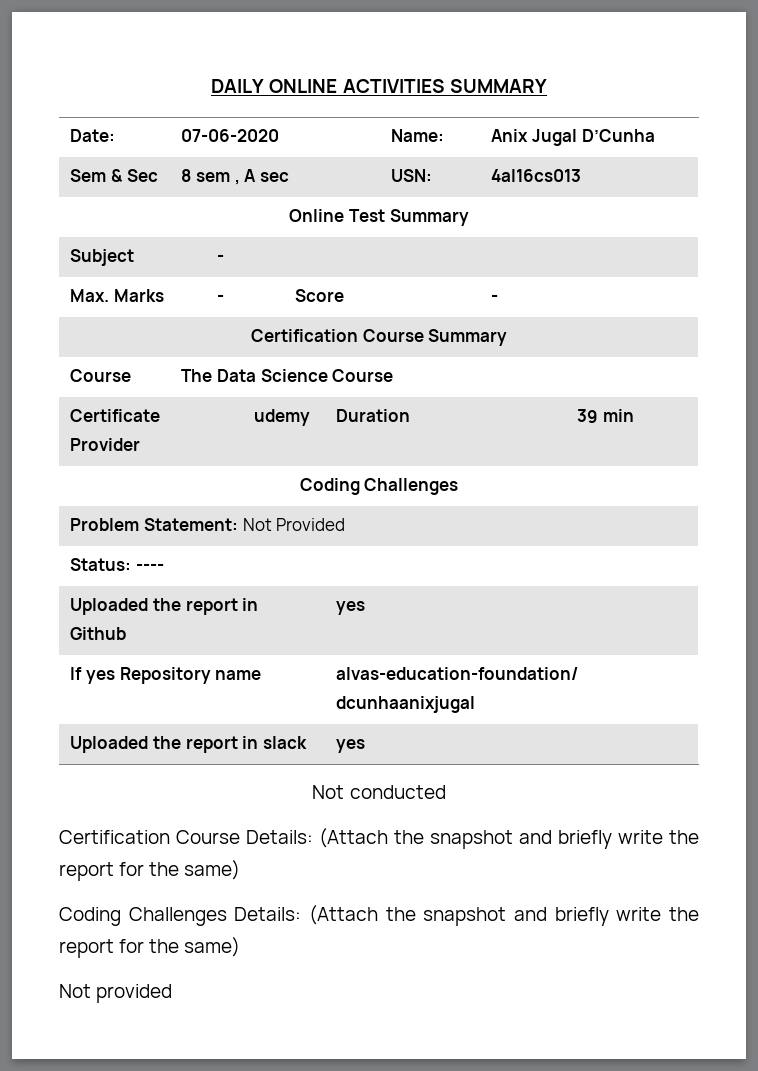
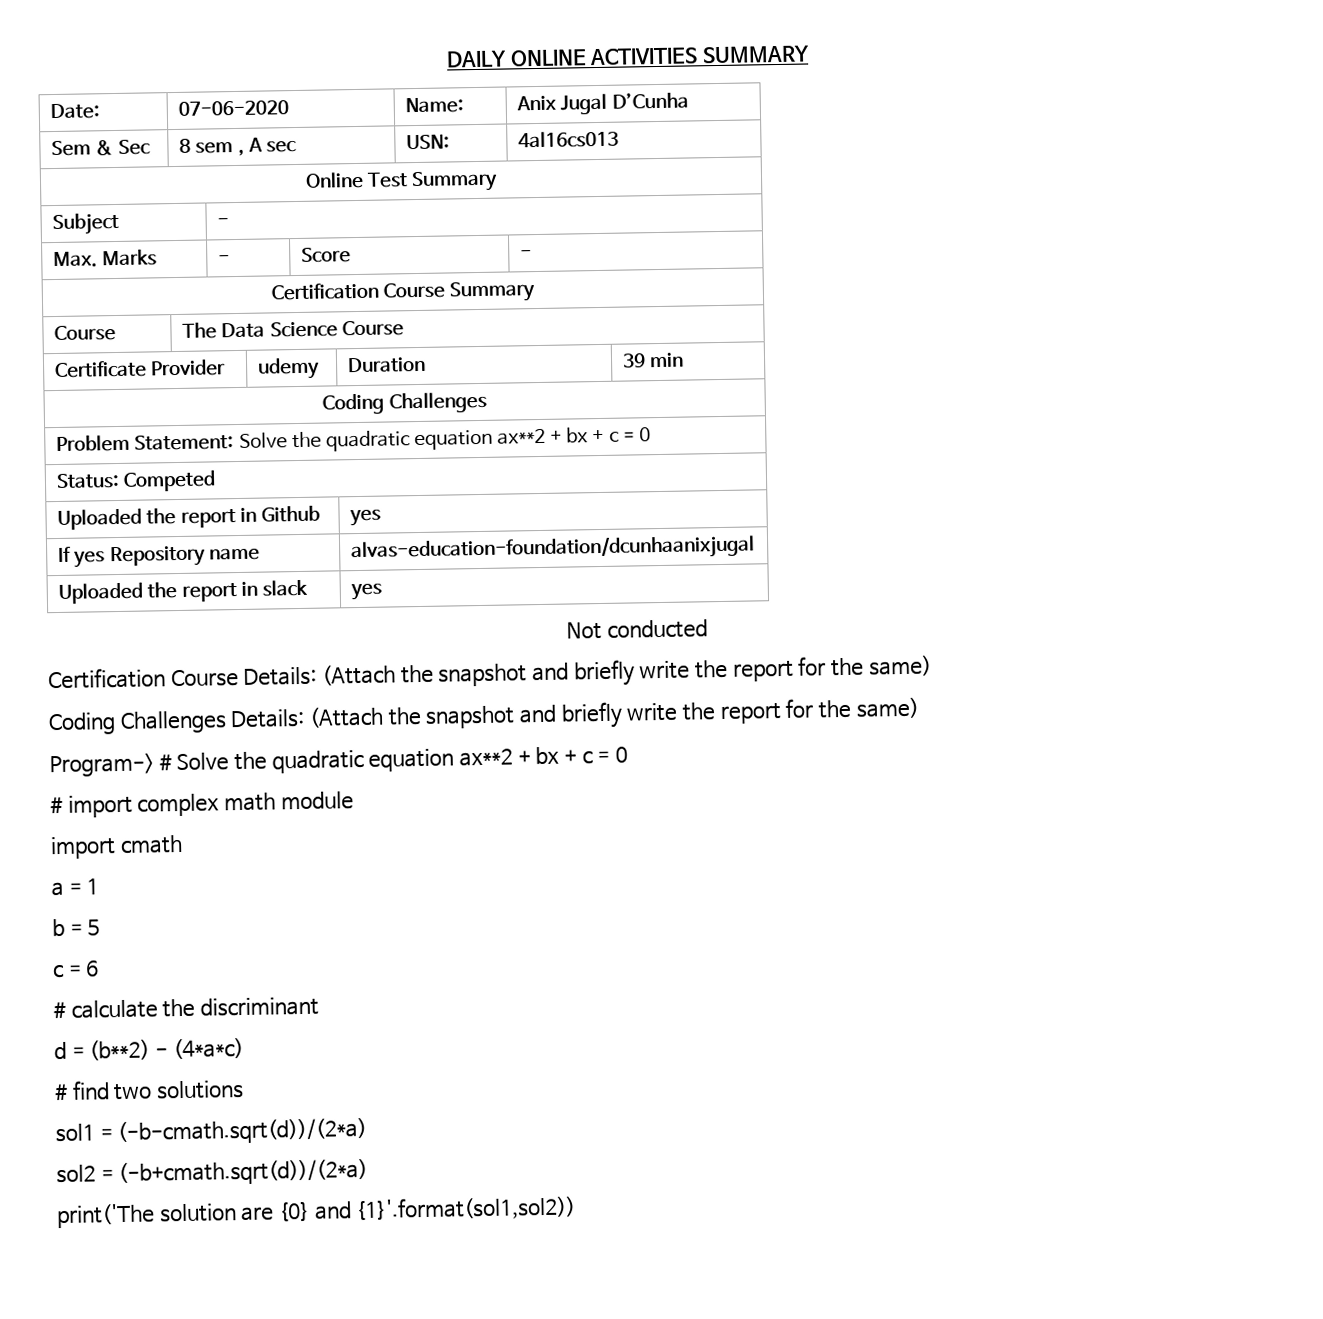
[242,518,346,531] Not Provided -> [238,427,651,452] Solve the quadratic equation ax**2 + bx + c = 0
[135,563,164,571] ---- -> [123,470,217,492] Competed
[59,984,173,1003] Not provided -> [49,746,628,778] [50,791,354,818] [50,834,183,860] [51,878,100,897] [52,918,101,937] [52,960,100,979] [53,996,319,1019] [54,1037,244,1061] [54,1079,245,1101] [55,1117,368,1146] [56,1158,369,1187] [56,1195,577,1229] Program-> # Solve the quadratic equation ax**2 + bx + c = 0 // # import complex math module // import cmath // a = 1 // b = 5 // c = 6 // # calculate the discriminant // d = (b**2) - (4*a*c) // # find two solutions // sol1 = (-b-cmath.sqrt(d))/(2*a) // sol2 = (-b+cmath.sqrt(d))/(2*a) // print('The solution are {0} and {1}'.format(sol1,sol2))

